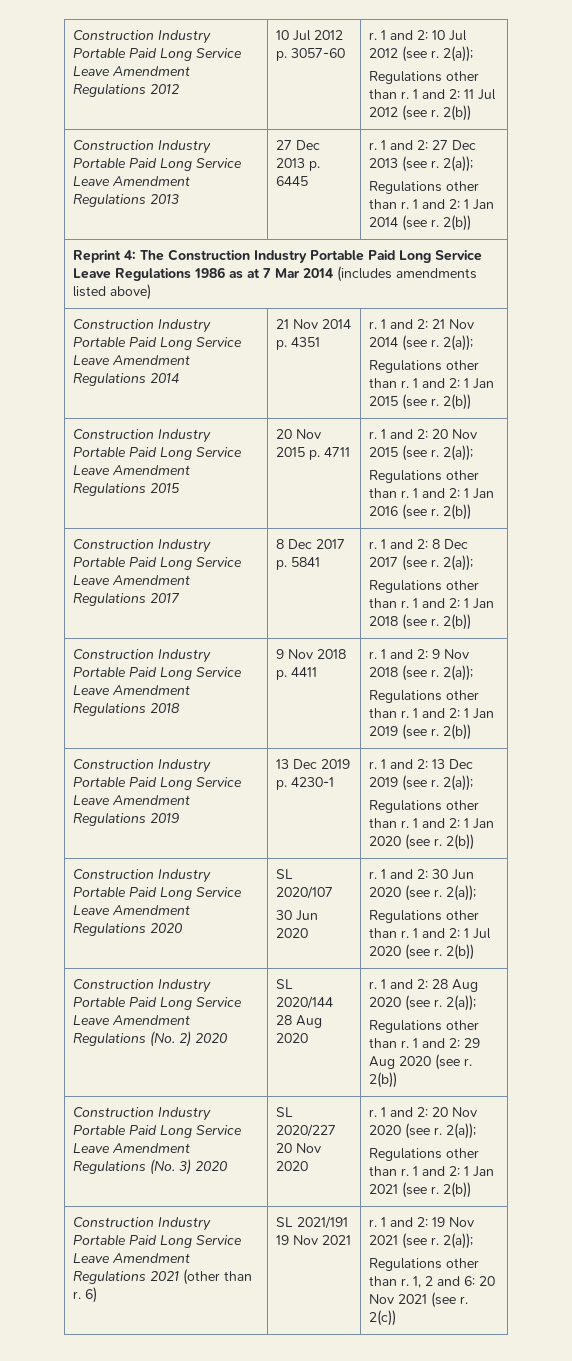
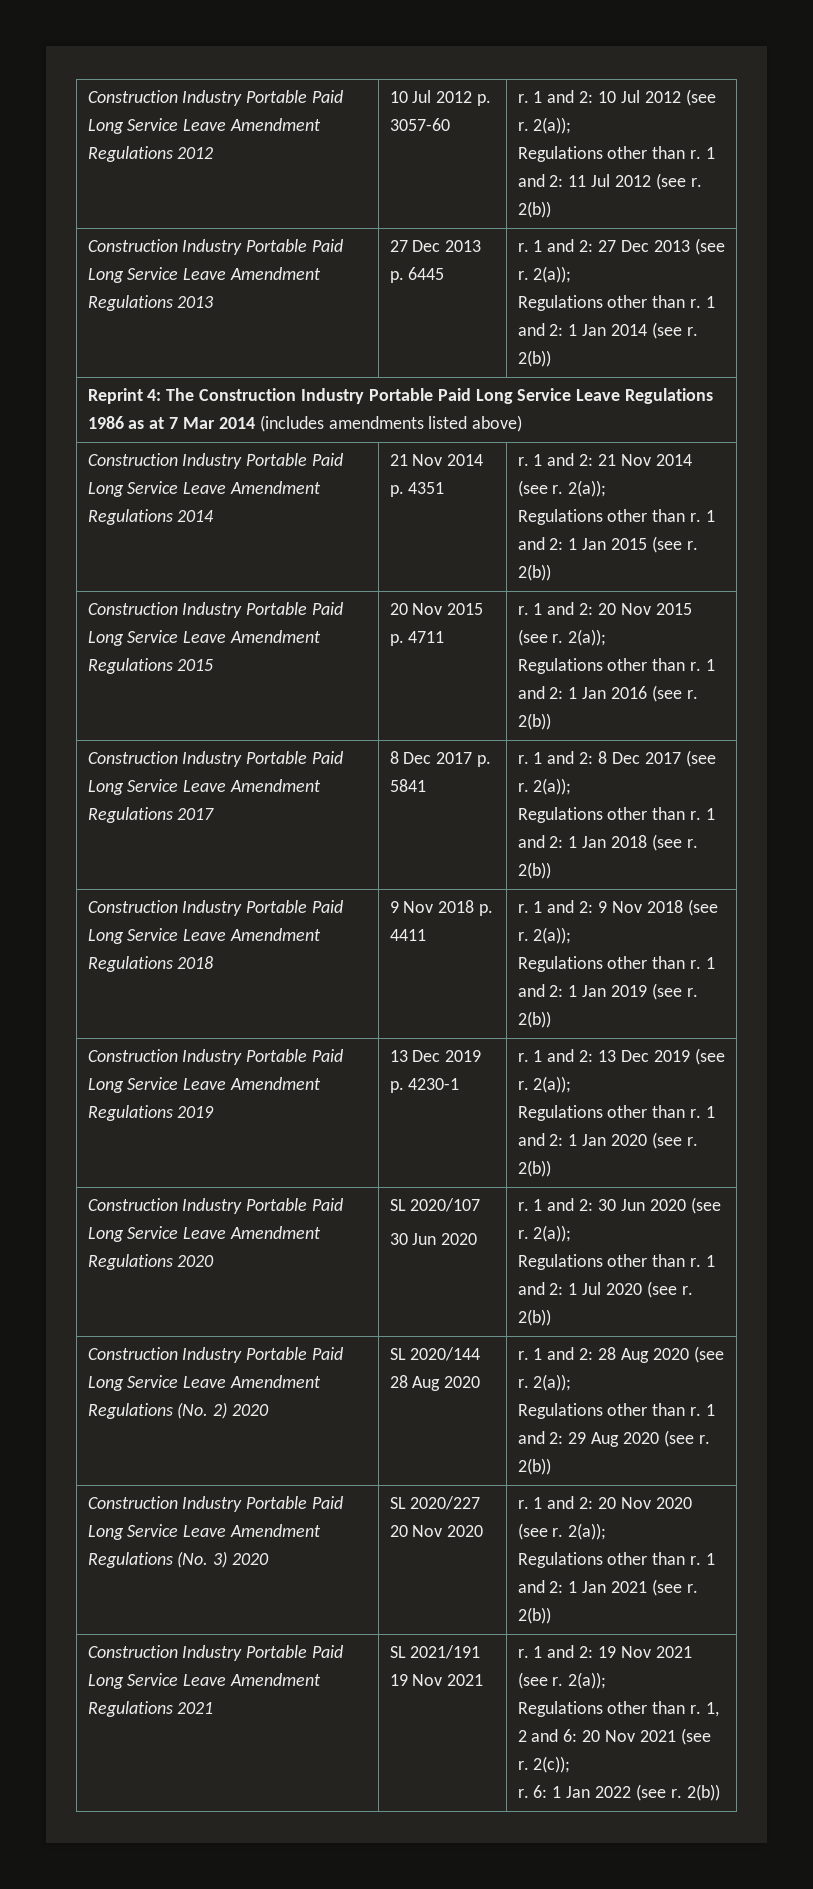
[183,1269,253,1285] [73,1287,98,1303] (other than r. 6) -> (214, 1708) none
[369,1310,397,1326] 2(c)) -> [533,1756,571,1773] [517,1784,720,1801] 2(c)); // r. 6: 1 Jan 2022 (see r. 2(b))

